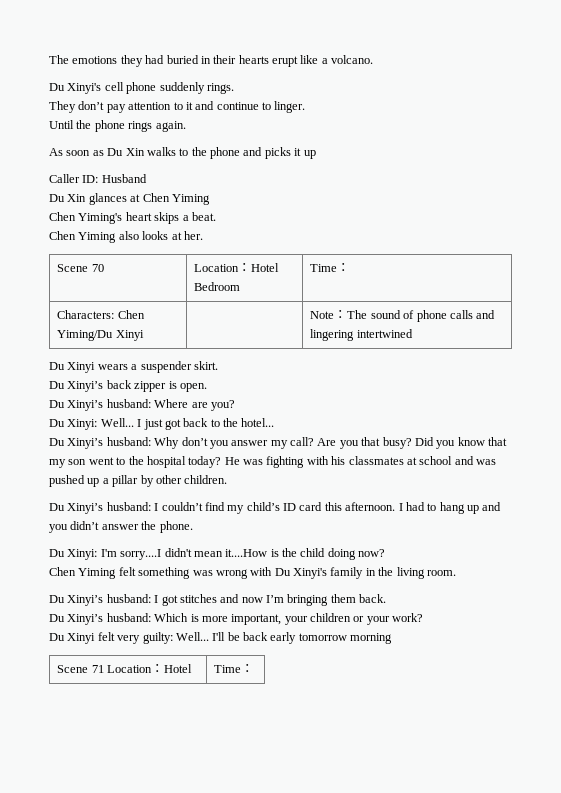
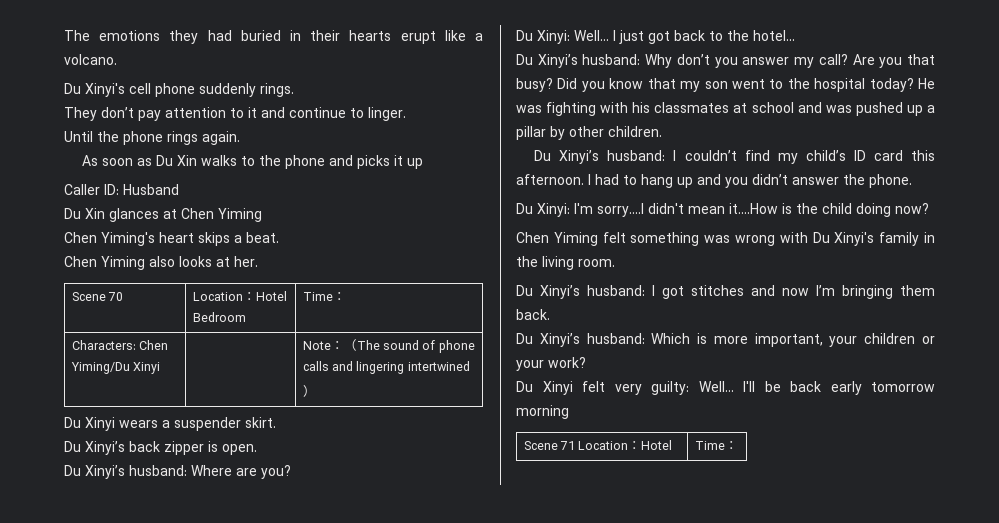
(348, 314) none -> [343,339,357,351] （
(413, 333) none -> [302,385,316,397] // ）

